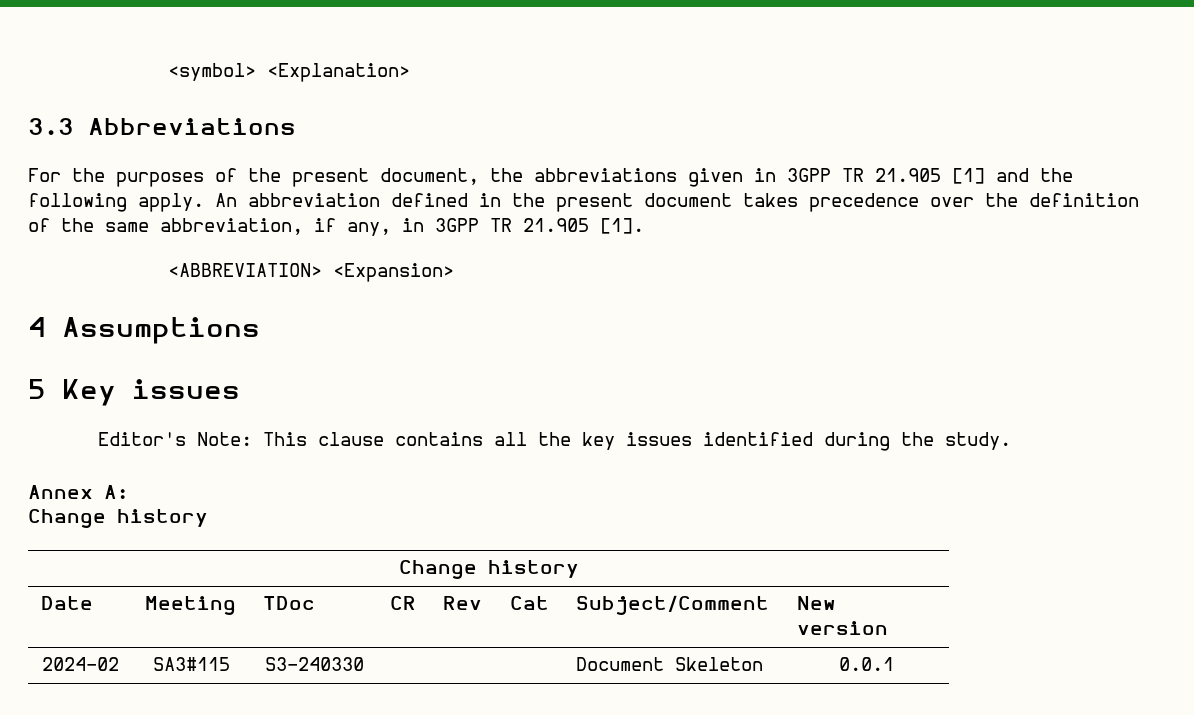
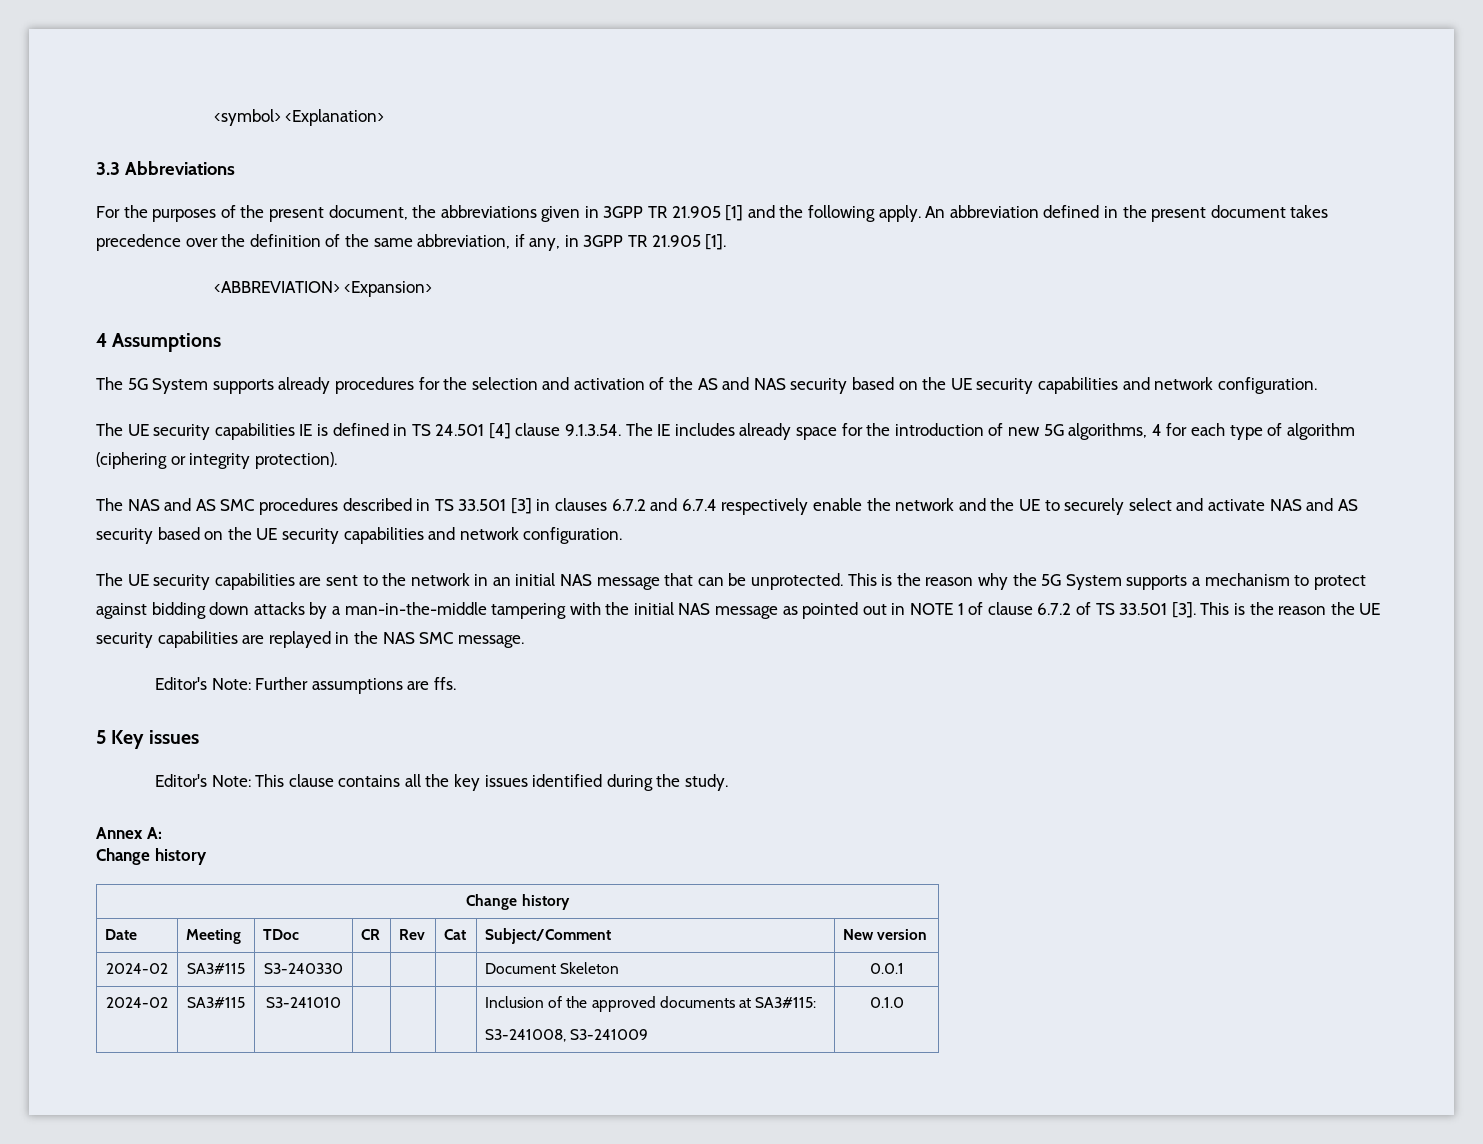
(260, 330) none -> [96,377,1317,394] [96,423,1355,440] [96,452,337,469] [96,498,1358,515] [96,527,623,544] [96,573,1366,590] [96,602,1381,619] [96,631,524,648] [154,677,456,694] // The 5G System supports already procedures for the selection and activation of the AS and NAS security based on the UE security capabilities and network configuration. // The UE security capabilities IE is defined in TS 24.501 [4] clause 9.1.3.54. The IE includes already space for the introduction of new 5G algorithms, 4 for each type of algorithm (ciphering or integrity protection). // The NAS and AS SMC procedures described in TS 33.501 [3] in clauses 6.7.2 and 6.7.4 respectively enable the network and the UE to securely select and activate NAS and AS security based on the UE security capabilities and network configuration. // The UE security capabilities are sent to the network in an initial NAS message that can be unprotected. This is the reason why the 5G System supports a mechanism to protect against bidding down attacks by a man-in-the-middle tampering with the initial NAS message as pointed out in NOTE 1 of clause 6.7.2 of TS 33.501 [3]. This is the reason the UE security capabilities are replayed in the NAS SMC message. // Editor's Note: Further assumptions are ffs.
(894, 664) none -> [106,997,168,1008] [187,997,245,1008] [266,997,341,1008] [485,996,817,1012] [485,1029,649,1042] [869,997,904,1008] // 2024-02 | SA3#115 | S3-241010 | | | | Inclusion of the approved documents at SA3#115: // S3-241008, S3-241009 | 0.1.0

